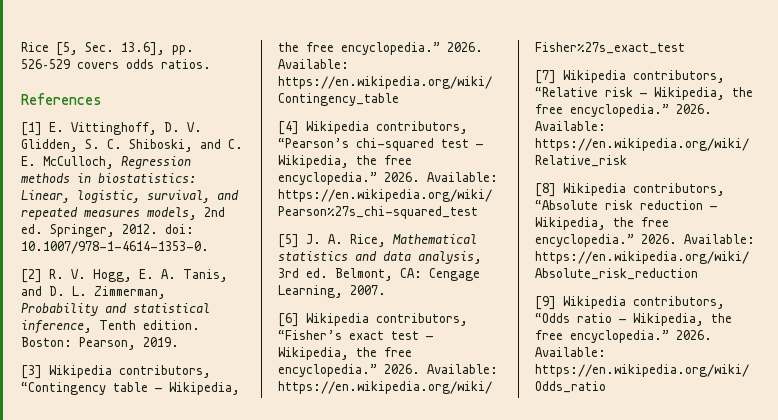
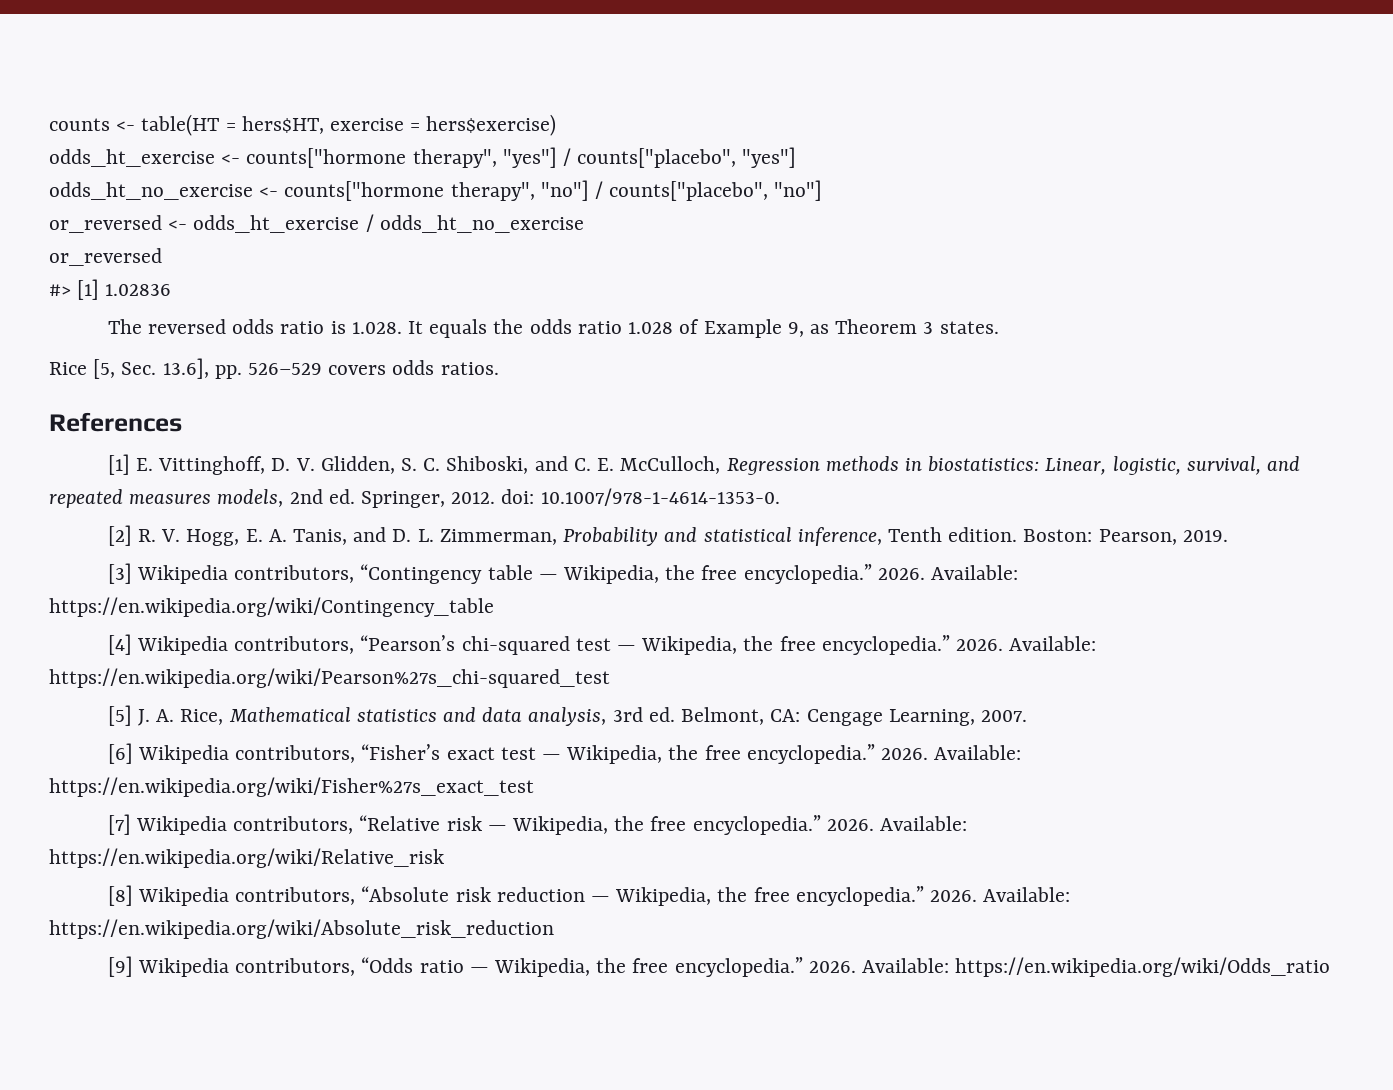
(21, 47) none -> [49,114,557,136] [49,147,797,168] [49,180,823,201] [49,214,584,233] [49,248,162,266] [49,279,172,300] [107,319,999,338] counts <- table(HT = hers$HT, exercise = hers$exercise) // odds_ht_exercise <- counts["hormone therapy", "yes"] / counts["placebo", "yes"] // odds_ht_no_exercise <- counts["hormone therapy", "no"] / counts["placebo", "no"] // or_reversed <- odds_ht_exercise / odds_ht_no_exercise // or_reversed // #> [1] 1.02836 // The reversed odds ratio is 1.028. It equals the odds ratio 1.028 of Example 9, as Theorem 3 states. //

